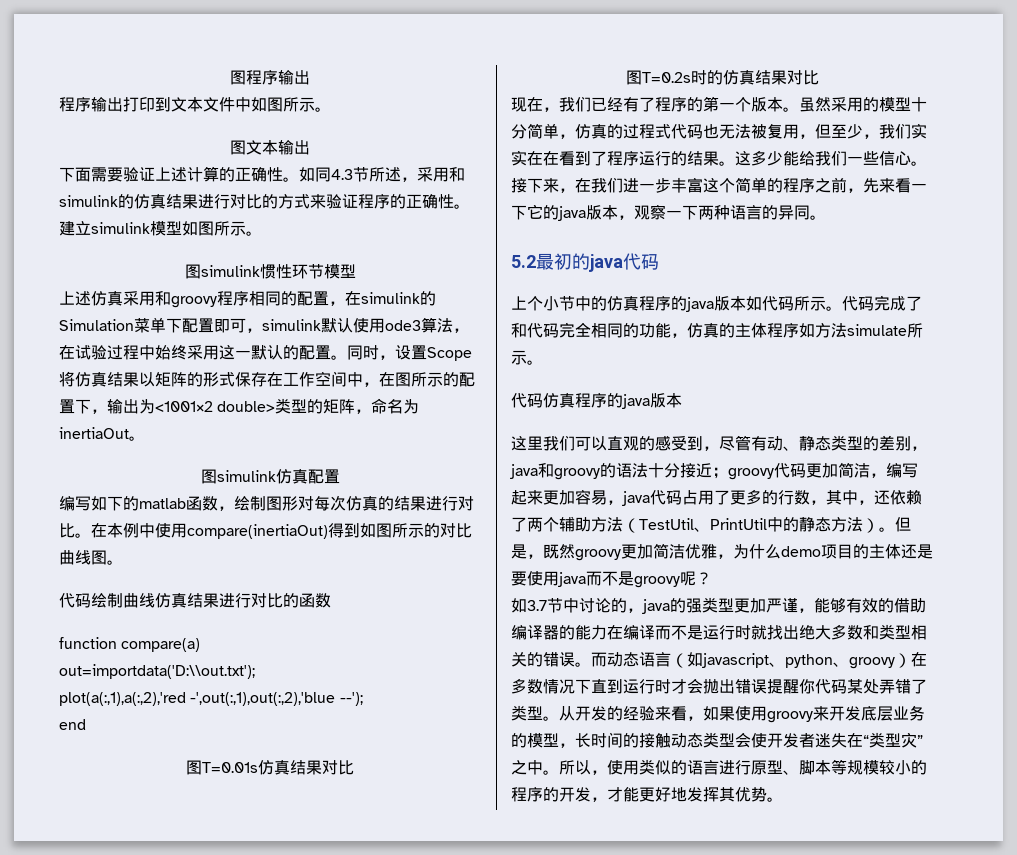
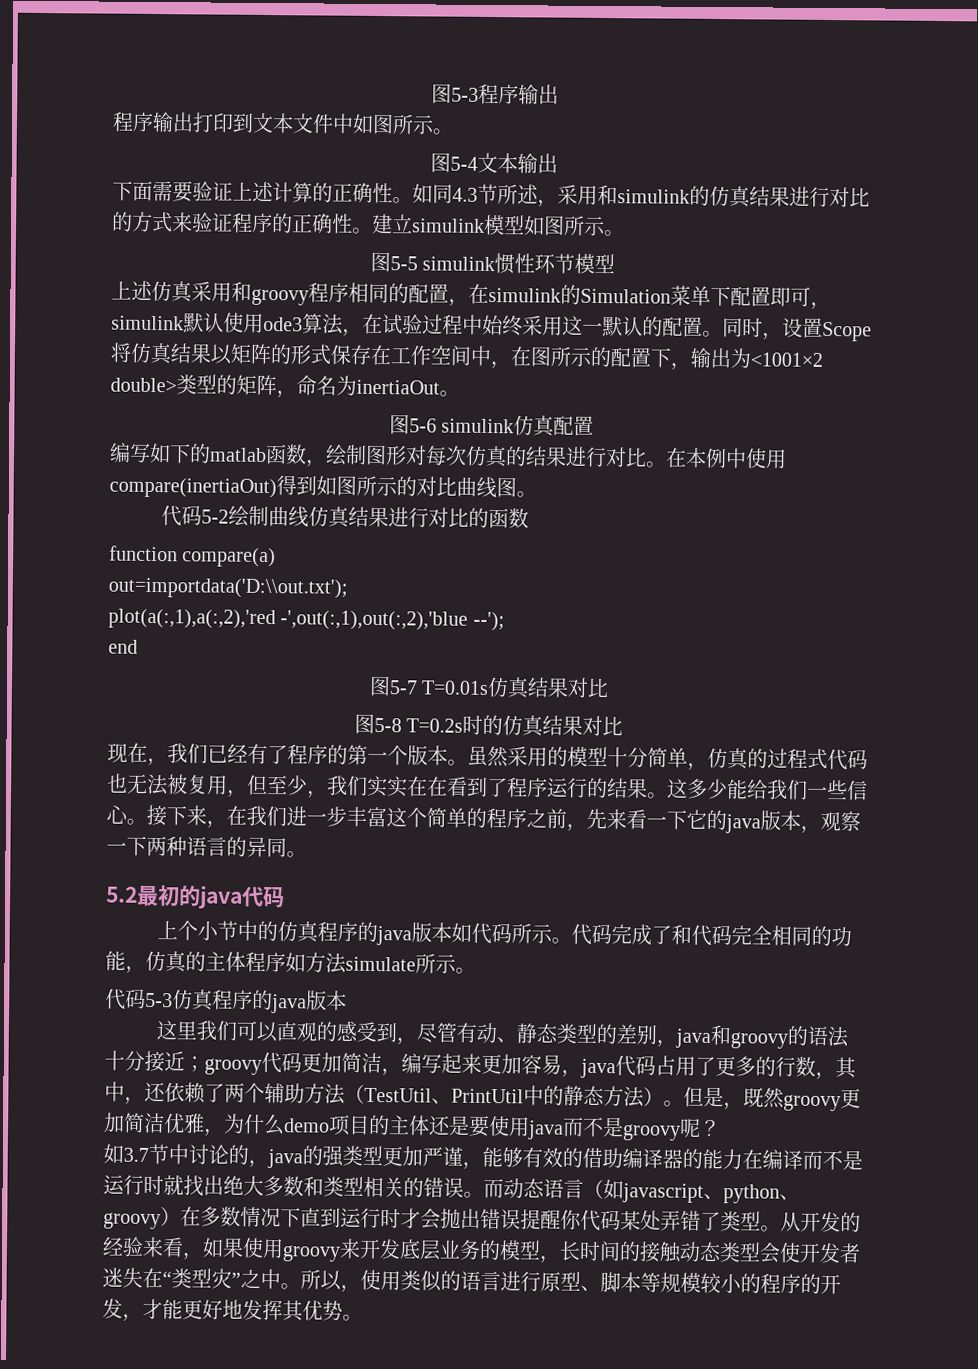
[230,70,246,85] 图 -> [430,83,479,104] 图5-3
(246, 147) none -> [449,156,478,171] 5-4
(201, 271) none -> [389,256,418,271] 5-5
(217, 476) none -> [408,418,437,433] 5-6
(91, 600) none -> [200,509,229,524] 5-2
(202, 767) none -> [388,680,418,695] 5-7
(642, 77) none -> [373,717,402,733] 5-8
(543, 400) none -> [145,992,173,1008] 5-3

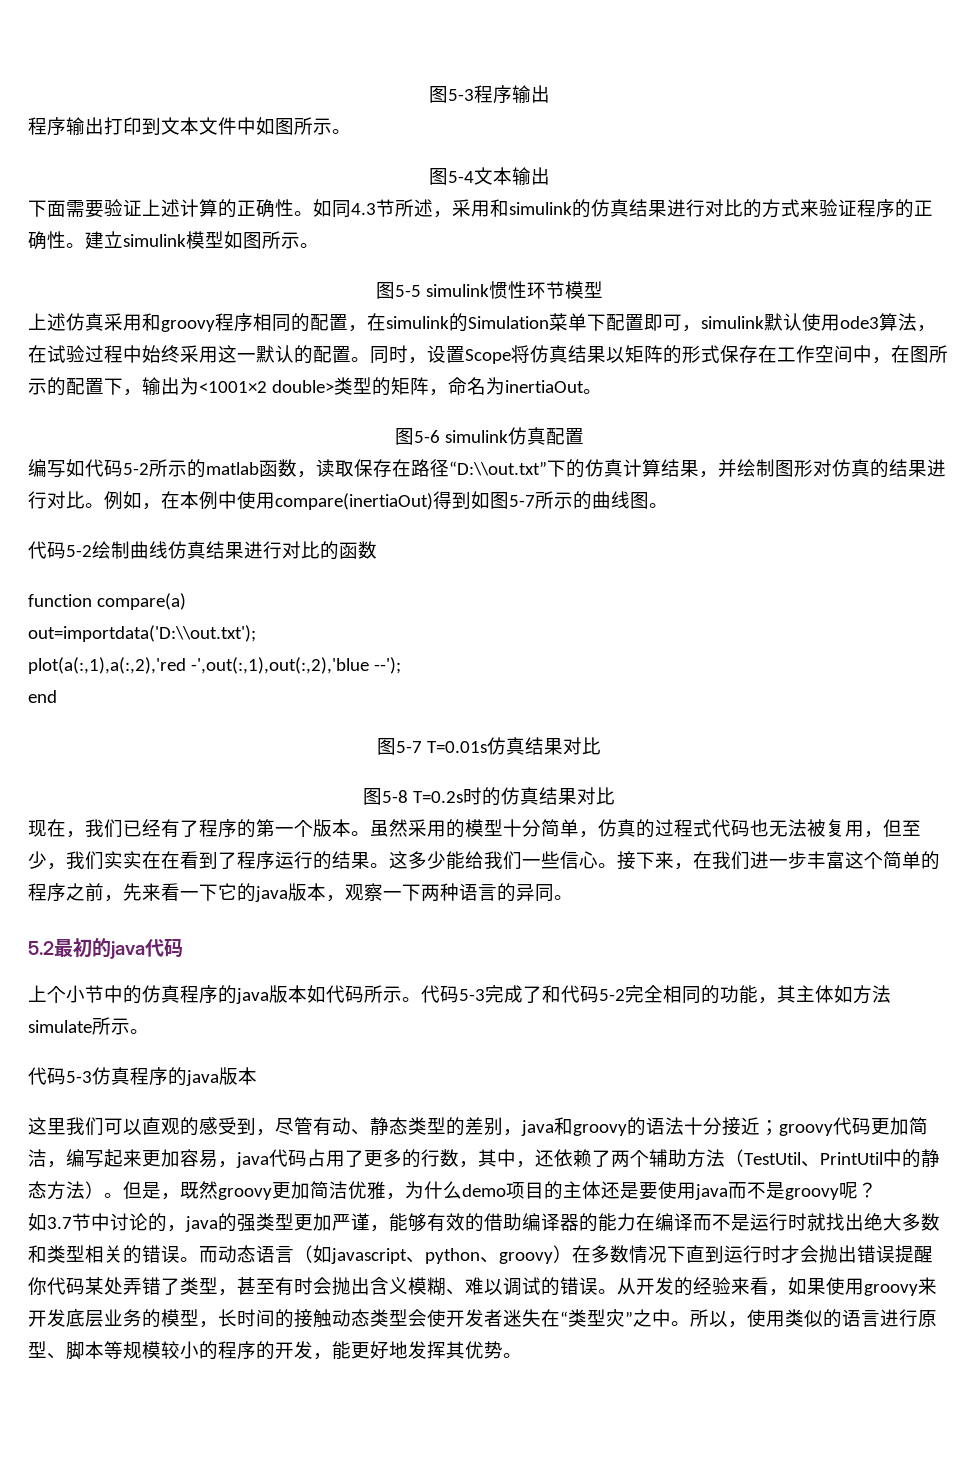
[169,443,326,468] 下的matlab函数， -> [85,459,737,478] 代码5-2所示的matlab函数，读取保存在路径“D:\\out.txt”下的仿真计算结果，并
[425,445,467,466] 每次 -> (832, 468) none
(666, 464) none -> [104,491,161,510] 例如，
[356,475,457,497] 所示的对比 -> [509,491,592,510] 5-7所示的
(612, 934) none -> [459,989,485,1001] 5-3
(732, 935) none -> [599,989,625,1001] 5-2
[145,950,286,973] 仿真的主体程序 -> [777,985,834,1003] 其主体
(761, 1221) none -> [218,1277,598,1296] ，甚至有时会抛出含义模糊、难以调试的错误
[142,1298,163,1320] 才 -> (332, 1356) none

